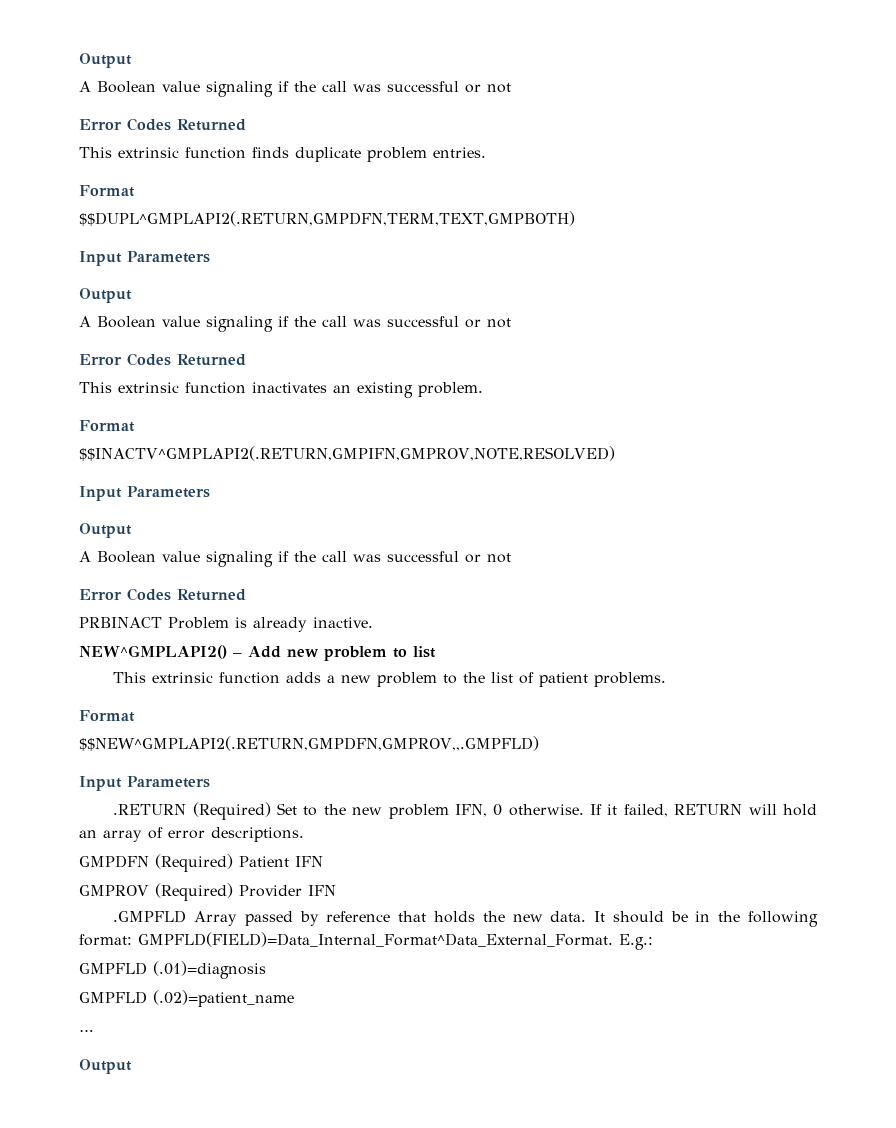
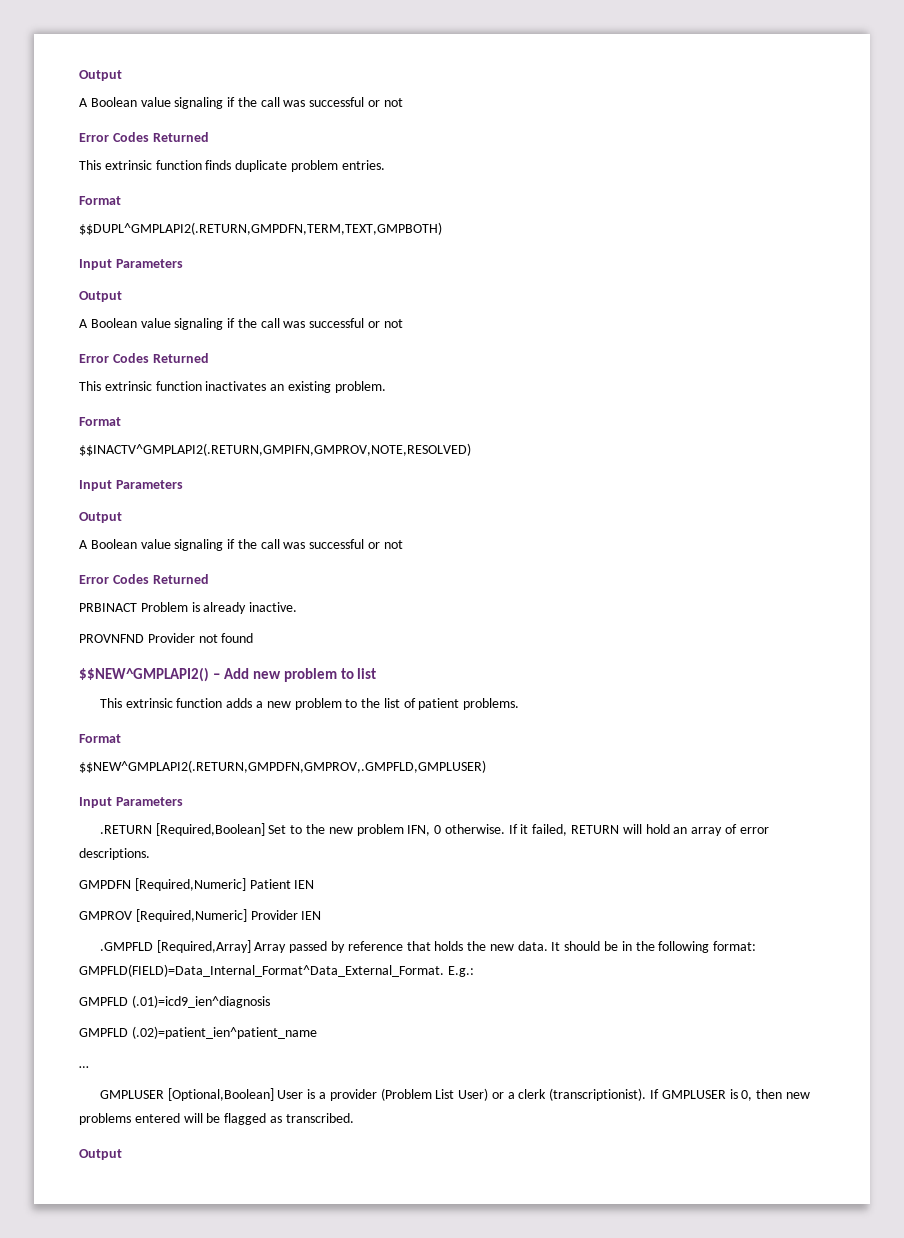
[79,645,227,659] NEW^GMPLAPI2() -> [79,633,254,643] [79,667,209,682] PROVNFND Provider not found // $$NEW^GMPLAPI2()
[79,736,539,751] $$NEW^GMPLAPI2(.RETURN,GMPDFN,GMPROV,,.GMPFLD) -> [79,760,486,773] $$NEW^GMPLAPI2(.RETURN,GMPDFN,GMPROV,.GMPFLD,GMPLUSER)
[192,802,271,820] (Required) -> [155,823,265,836] [Required,Boolean]
[155,854,323,872] [79,883,336,901] (Required) Patient IFN // GMPROV (Required) Provider IFN -> [134,878,315,891] [79,909,322,922] [Required,Numeric] Patient IEN // GMPROV [Required,Numeric] Provider IEN
(187, 916) none -> [156,940,251,953] [Required,Array]
[153,961,266,979] [79,990,294,1007] (.01)=diagnosis // GMPFLD (.02)=patient_name -> [131,995,270,1008] [79,1026,317,1039] (.01)=icd9_ien^diagnosis // GMPFLD (.02)=patient_ien^patient_name
(93, 1030) none -> [99,1088,810,1101] [79,1113,354,1125] // GMPLUSER [Optional,Boolean] User is a provider (Problem List User) or a clerk (transcriptionist). If GMPLUSER is 0, then new problems entered will be flagged as transcribed.

